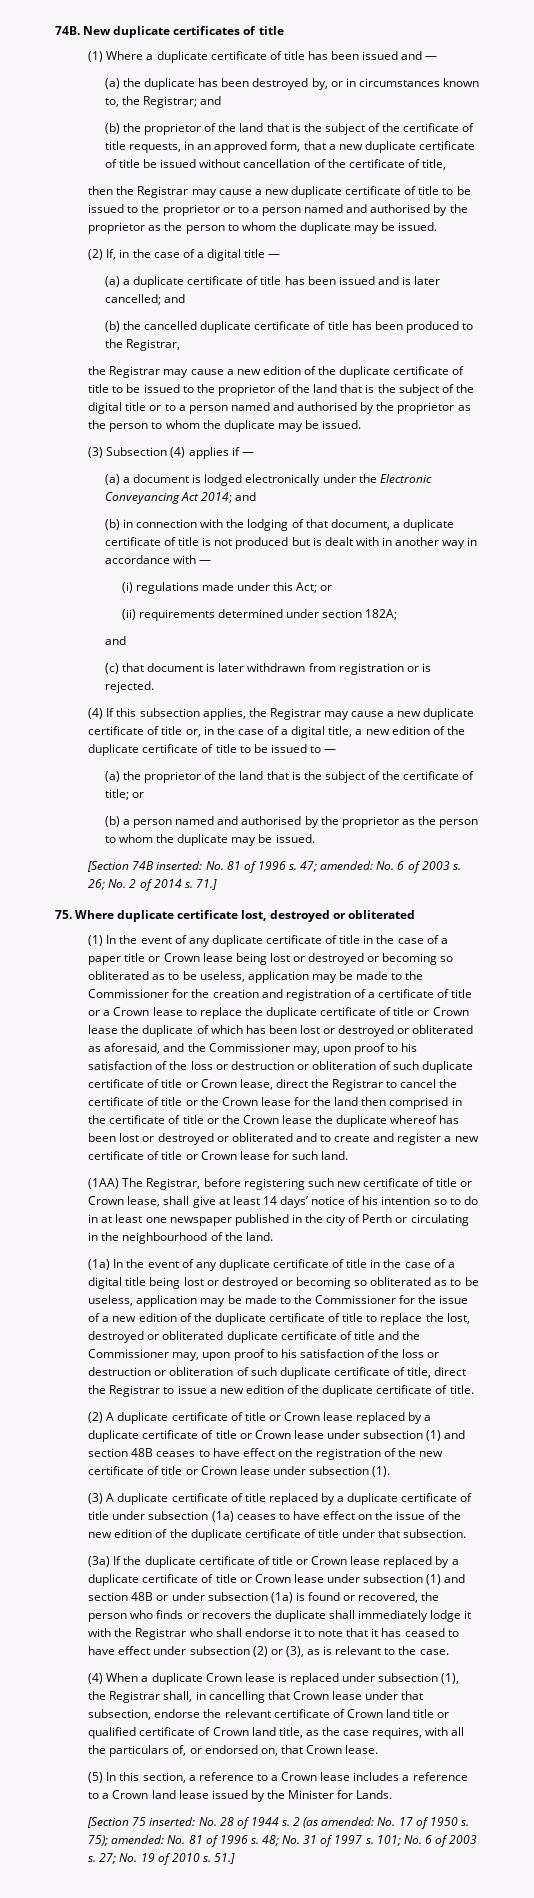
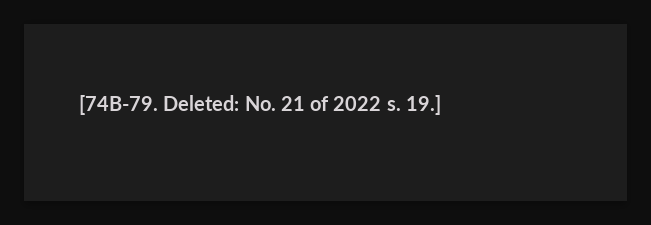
[55,26,284,38] [88,51,438,63] [104,78,479,90] [104,96,222,108] [104,123,475,135] [104,141,475,153] [104,159,446,170] [88,186,471,198] [88,204,468,216] [88,222,438,234] [88,249,281,261] [104,276,441,288] [104,294,186,305] [104,321,473,333] [104,339,181,351] [88,366,465,378] [88,384,474,396] [88,402,471,414] [88,420,362,432] [88,447,254,459] [104,474,432,486] [104,492,257,504] [104,519,454,531] [104,537,478,549] [104,555,212,564] [121,582,333,594] [121,609,398,621] [104,636,126,645] [104,663,431,675] [104,681,154,693] [88,708,475,720] [88,726,465,738] [88,744,337,756] [104,771,475,783] [104,789,145,800] [104,816,479,828] [104,834,315,846] [87,861,461,873] [88,879,217,891] [55,910,415,922] [88,935,448,947] [88,953,454,965] [88,971,424,983] [88,989,473,1001] [88,1007,469,1019] [88,1025,474,1037] [88,1043,418,1055] [88,1061,474,1073] [88,1079,458,1091] [88,1097,462,1109] [88,1115,460,1127] [88,1133,479,1145] [88,1151,349,1160] [88,1178,473,1190] [88,1196,478,1208] [88,1214,469,1226] [88,1232,273,1244] [88,1259,455,1271] [88,1277,479,1289] [88,1295,469,1307] [88,1313,470,1325] [88,1331,421,1343] [88,1349,440,1361] [88,1367,467,1379] [88,1385,474,1397] [88,1412,432,1424] [88,1430,466,1442] [88,1448,444,1460] [88,1466,391,1477] [88,1493,473,1505] [88,1511,461,1522] [88,1529,467,1541] [88,1556,459,1568] [88,1574,466,1586] [88,1592,440,1603] [88,1610,472,1622] [88,1628,459,1640] [88,1646,449,1657] [88,1673,460,1685] [88,1691,424,1703] [88,1709,450,1720] [88,1727,465,1739] [88,1745,379,1757] [88,1772,468,1783] [88,1790,393,1802] [87,1817,469,1829] [88,1835,478,1847] [88,1853,235,1865] 74B. New duplicate certificates of title // (1) Where a duplicate certificate of title has been issued and — // (a) the duplicate has been destroyed by, or in circumstances known to, the Registrar; and // (b) the proprietor of the land that is the subject of the certificate of title requests, in an approved form, that a new duplicate certificate of title be issued without cancellation of the certificate of title, // then the Registrar may cause a new duplicate certificate of title to be issued to the proprietor or to a person named and authorised by the proprietor as the person to whom the duplicate may be issued. // (2) If, in the case of a digital title — // (a) a duplicate certificate of title has been issued and is later cancelled; and // (b) the cancelled duplicate certificate of title has been produced to the Registrar, // the Registrar may cause a new edition of the duplicate certificate of title to be issued to the proprietor of the land that is the subject of the digital title or to a person named and authorised by the proprietor as the person to whom the duplicate may be issued. // (3) Subsection (4) applies if — // (a) a document is lodged electronically under the Electronic Conveyancing Act 2014; and // (b) in connection with the lodging of that document, a duplicate certificate of title is not produced but is dealt with in another way in accordance with — // (i) regulations made under this Act; or // (ii) requirements determined under section 182A; // and // (c) that document is later withdrawn from registration or is rejected. // (4) If this subsection applies, the Registrar may cause a new duplicate certificate of title or, in the case of a digital title, a new edition of the duplicate certificate of title to be issued to — // (a) the proprietor of the land that is the subject of the certificate of title; or // (b) a person named and authorised by the proprietor as the person to whom the duplicate may be issued. // [Section 74B inserted: No. 81 of 1996 s. 47; amended: No. 6 of 2003 s. 26; No. 2 of 2014 s. 71.] // 75. Where duplicate certificate lost, destroyed or obliterated // (1) In the event of any duplicate certificate of title in the case of a paper title or Crown lease being lost or destroyed or becoming so obliterated as to be useless, application may be made to the Commissioner for the creation and registration of a certificate of title or a Crown lease to replace the duplicate certificate of title or Crown lease the duplicate of which has been lost or destroyed or obliterated as aforesaid, and the Commissioner may, upon proof to his satisfaction of the loss or destruction or obliteration of such duplicate certificate of title or Crown lease, direct the Registrar to cancel the certificate of title or the Crown lease for the land then comprised in the certificate of title or the Crown lease the duplicate whereof has been lost or destroyed or obliterated and to create and register a new certificate of title or Crown lease for such land. // (1AA) The Registrar, before registering such new certificate of title or Crown lease, shall give at least 14 days’ notice of his intention so to do in at least one newspaper published in the city of Perth or circulating in the neighbourhood of the land. // (1a) In the event of any duplicate certificate of title in the case of a digital title being lost or destroyed or becoming so obliterated as to be useless, application may be made to the Commissioner for the issue of a new edition of the duplicate certificate of title to replace the lost, destroyed or obliterated duplicate certificate of title and the Commissioner may, upon proof to his satisfaction of the loss or destruction or obliteration of such duplicate certificate of title, direct the Registrar to issue a new edition of the duplicate certificate of title. // (2) A duplicate certificate of title or Crown lease replaced by a duplicate certificate of title or Crown lease under subsection (1) and section 48B ceases to have effect on the registration of the new certificate of title or Crown lease under subsection (1). // (3) A duplicate certificate of title replaced by a duplicate certificate of title under subsection (1a) ceases to have effect on the issue of the new edition of the duplicate certificate of title under that subsection. // (3a) If the duplicate certificate of title or Crown lease replaced by a duplicate certificate of title or Crown lease under subsection (1) and section 48B or under subsection (1a) is found or recovered, the person who finds or recovers the duplicate shall immediately lodge it with the Registrar who shall endorse it to note that it has ceased to have effect under subsection (2) or (3), as is relevant to the case. // (4) When a duplicate Crown lease is replaced under subsection (1), the Registrar shall, in cancelling that Crown lease under that subsection, endorse the relevant certificate of Crown land title or qualified certificate of Crown land title, as the case requires, with all the particulars of, or endorsed on, that Crown lease. // (5) In this section, a reference to a Crown lease includes a reference to a Crown land lease issued by the Minister for Lands. // [Section 75 inserted: No. 28 of 1944 s. 2 (as amended: No. 17 of 1950 s. 75); amended: No. 81 of 1996 s. 48; No. 31 of 1997 s. 101; No. 6 of 2003 s. 27; No. 19 of 2010 s. 51.] -> [79,95,441,115] [74B-79. Deleted: No. 21 of 2022 s. 19.]

